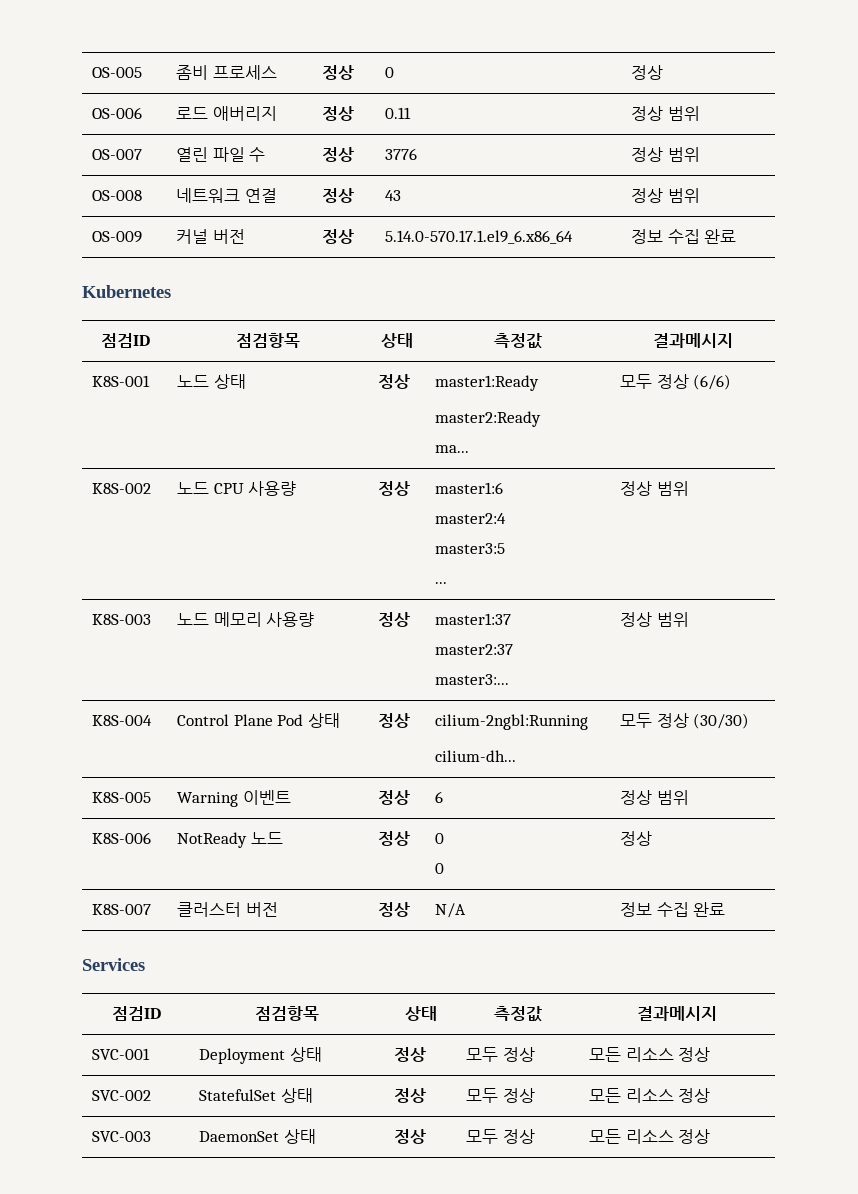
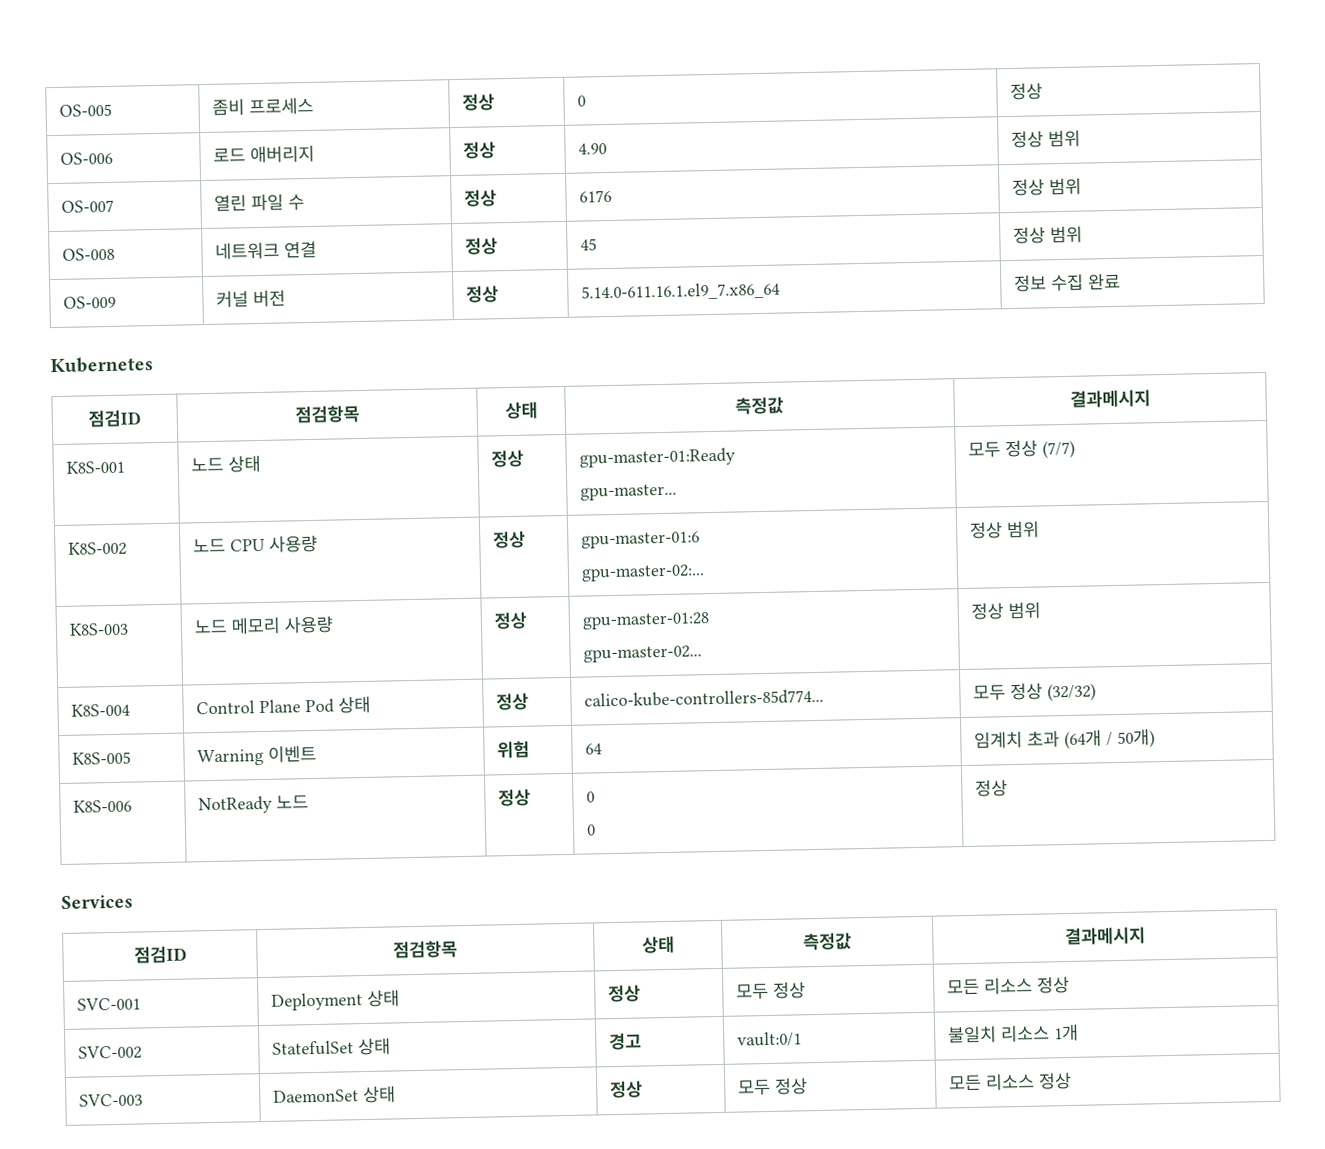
[385,107,412,119] 0.11 -> [577,143,607,155] 4.90
[385,148,418,160] 3776 -> [578,189,612,203] 6176
[385,190,402,201] 43 -> [579,238,597,251] 45
[385,230,574,244] 5.14.0-570.17.1.el9_6.x86_64 -> [580,281,780,302] 5.14.0-611.16.1.el9_7.x86_64
[435,375,540,391] [435,411,542,427] [435,445,470,453] [620,374,732,390] master1:Ready // master2:Ready // ma... | 모두 정상 (6/6) -> [578,447,736,468] [579,483,677,501] [967,439,1075,459] gpu-master-01:Ready // gpu-master... | 모두 정상 (7/7)
[435,482,504,494] [435,513,507,524] [435,543,506,554] [435,582,448,584] master1:6 // master2:4 // master3:5 // ... -> [580,531,700,549] [580,564,705,582] gpu-master-01:6 // gpu-master-02:...
[435,613,512,625] [435,644,514,655] [435,674,510,685] master1:37 // master2:37 // master3:... -> [581,612,710,630] [582,645,702,663] gpu-master-01:28 // gpu-master-02...
[435,714,589,730] [435,750,517,762] [620,713,750,729] cilium-2ngbl:Running // cilium-dh... | 모두 정상 (30/30) -> [583,688,824,708] [972,682,1096,702] calico-kube-controllers-85d774... | 모두 정상 (32/32)
[378,790,411,805] [435,791,444,803] [620,790,689,805] 정상 | 6 | 정상 범위 -> [496,740,530,759] [584,743,602,755] [973,728,1155,750] 위험 | 64 | 임계치 초과 (64개 / 50개)
[92,904,152,915] [177,902,278,917] [378,902,411,917] [435,903,467,918] [620,902,726,917] // K8S-007 | 클러스터 버전 | 정상 | N/A | 정보 수집 완료 -> (1008, 788) none
[394,1088,427,1103] [466,1088,535,1103] [589,1088,711,1103] 정상 | 모두 정상 | 모든 리소스 정상 -> [608,1032,642,1051] [736,1031,802,1047] [947,1023,1079,1044] 경고 | vault:0/1 | 불일치 리소스 1개

